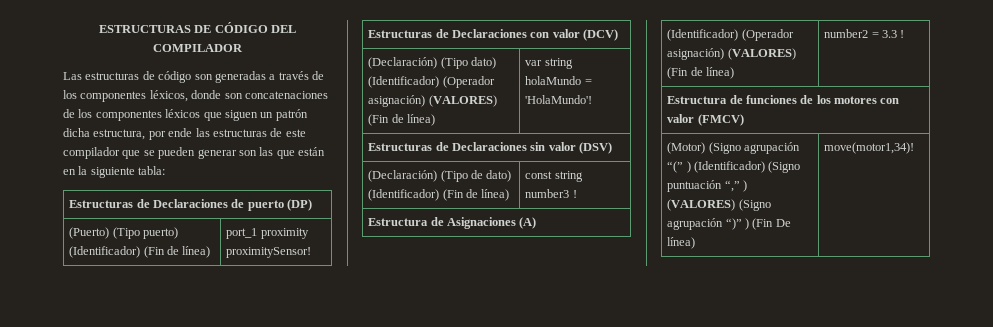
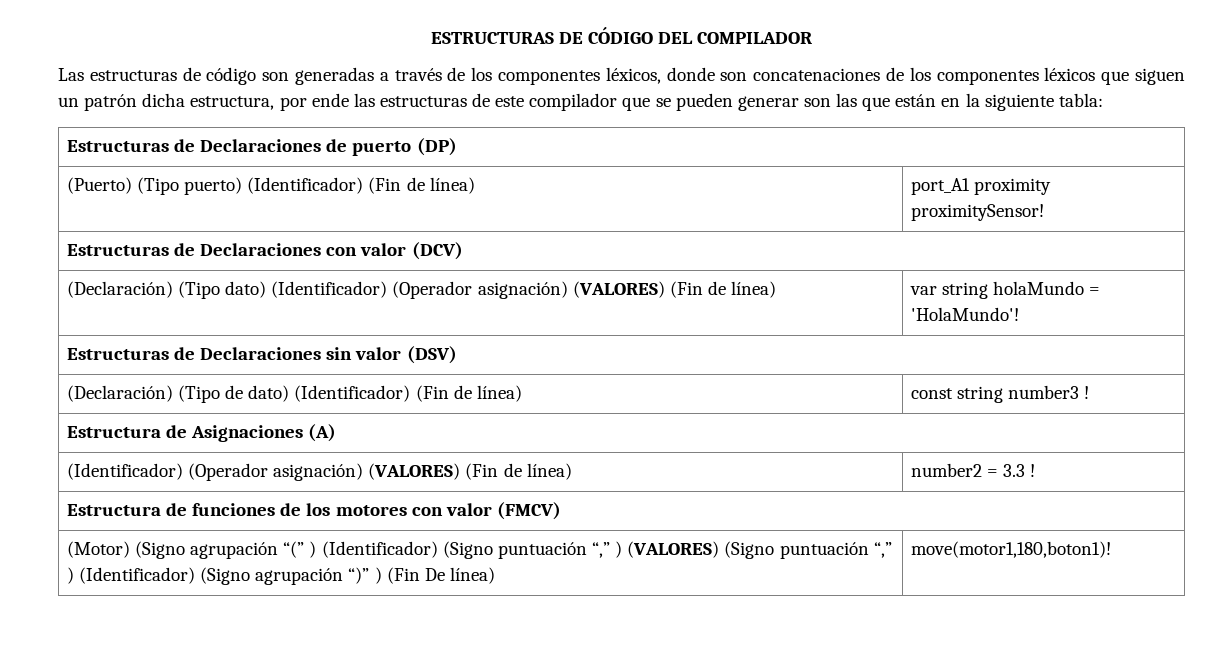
[226,228,258,239] port_1 -> [910,178,970,195] port_A1
(771, 205) none -> [779,542,892,559] [66,567,251,585] puntuación “,” ) (Identificador) (Signo
[824,142,915,154] move(motor1,34)! -> [910,541,1111,558] move(motor1,180,boton1)!

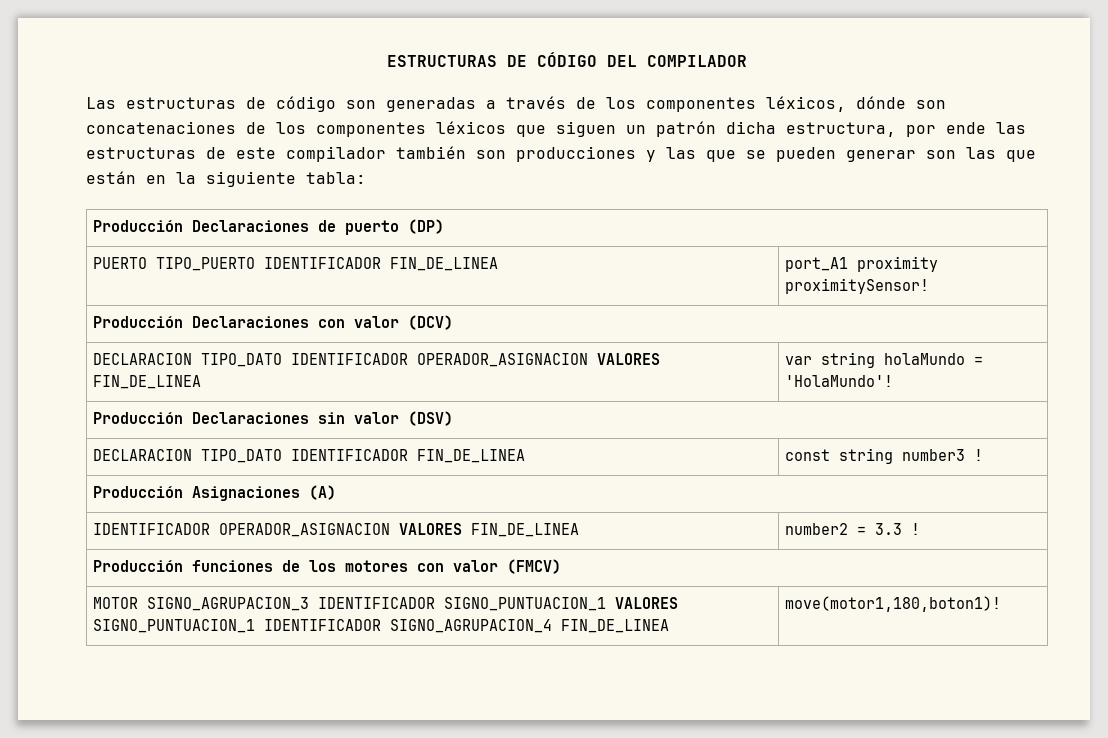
[666,67,715,81] donde -> [856,96,906,109] dónde
(618, 102) none -> [396,146,696,162] también son producciones y las
[66,139,196,152] Estructuras de -> [93,220,184,232] Producción
[66,177,475,195] (Puerto) (Tipo puerto) (Identificador) (Fin de línea) -> [93,257,499,271] PUERTO TIPO_PUERTO IDENTIFICADOR FIN_DE_LINEA
[66,243,196,256] Estructuras de -> [93,316,184,328] Producción
[66,281,777,299] (Declaración) (Tipo dato) (Identificador) (Operador asignación) (VALORES) (Fin de línea) -> [93,353,661,367] [93,375,202,389] DECLARACION TIPO_DATO IDENTIFICADOR OPERADOR_ASIGNACION VALORES FIN_DE_LINEA
[66,347,196,360] Estructuras de -> [93,412,184,424] Producción
[66,385,522,403] (Declaración) (Tipo de dato) (Identificador) (Fin de línea) -> [93,449,526,463] DECLARACION TIPO_DATO IDENTIFICADOR FIN_DE_LINEA
[66,425,188,438] Estructura de -> [93,486,184,498] Producción
[66,463,572,481] (Identificador) (Operador asignación) (VALORES) (Fin de línea) -> [93,523,580,537] IDENTIFICADOR OPERADOR_ASIGNACION VALORES FIN_DE_LINEA
[66,503,188,516] Estructura de -> [93,560,184,572] Producción
[66,541,892,559] [66,567,496,585] (Motor) (Signo agrupación “(” ) (Identificador) (Signo puntuación “,” ) (VALORES) (Signo puntuación “,” ) (Identificador) (Signo agrupación “)” ) (Fin De línea) -> [93,597,679,611] [93,619,670,633] MOTOR SIGNO_AGRUPACION_3 IDENTIFICADOR SIGNO_PUNTUACION_1 VALORES SIGNO_PUNTUACION_1 IDENTIFICADOR SIGNO_AGRUPACION_4 FIN_DE_LINEA

